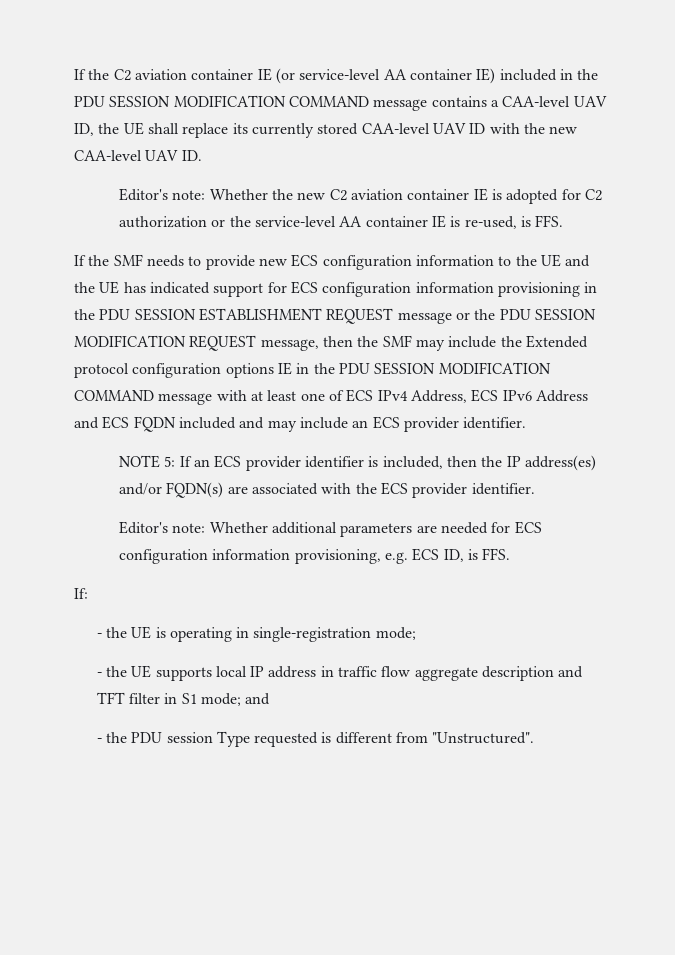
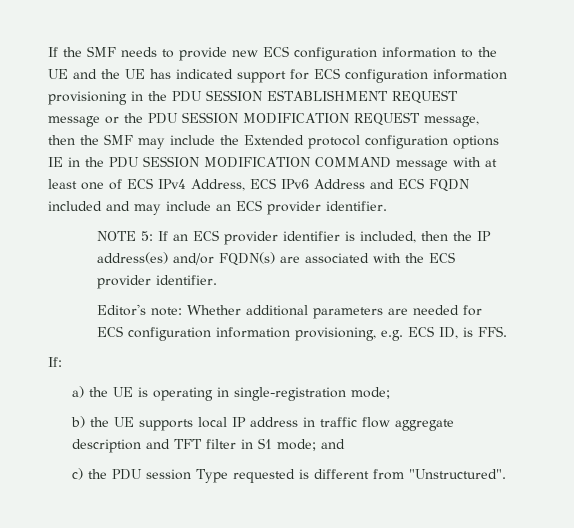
[74,68,599,84] [74,95,607,111] [74,122,578,138] [74,150,202,161] [119,188,602,204] [119,215,564,229] [74,255,110,266] If the C2 aviation container IE (or service-level AA container IE) included in the PDU SESSION MODIFICATION COMMAND message contains a CAA-level UAV ID, the UE shall replace its currently stored CAA-level UAV ID with the new CAA-level UAV ID. // Editor's note: Whether the new C2 aviation container IE is adopted for C2 authorization or the service-level AA container IE is re-used, is FFS. // If the -> [48,47,82,57] If the
[96,633,102,638] - -> [72,386,85,398] a)
[96,672,102,677] - -> [71,416,86,428] b)
[96,738,102,743] - -> [72,468,84,480] c)

